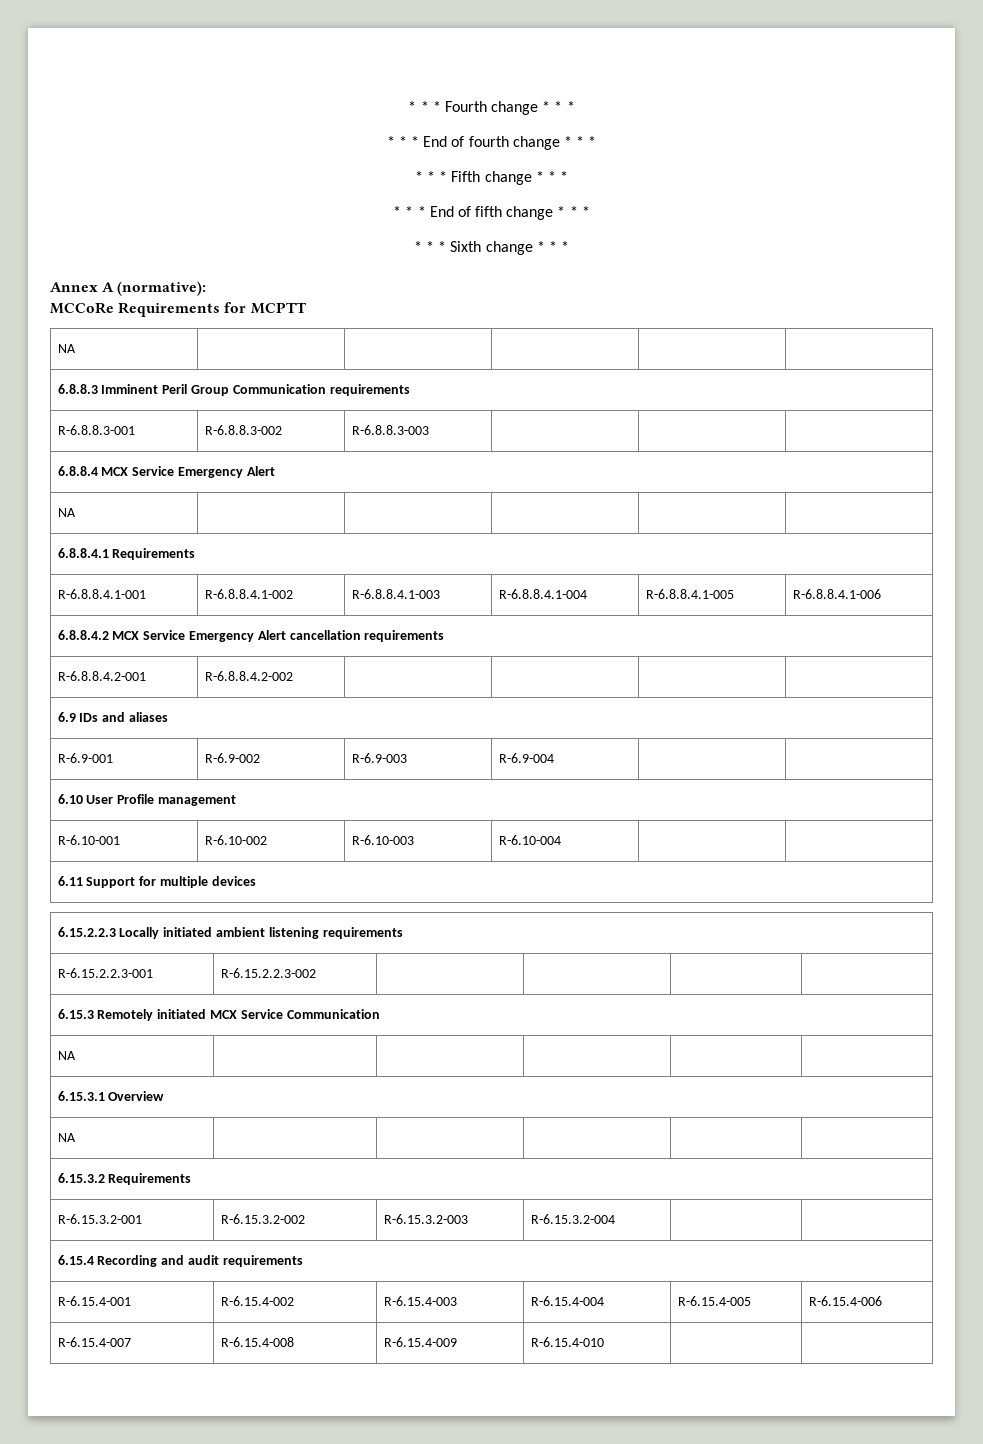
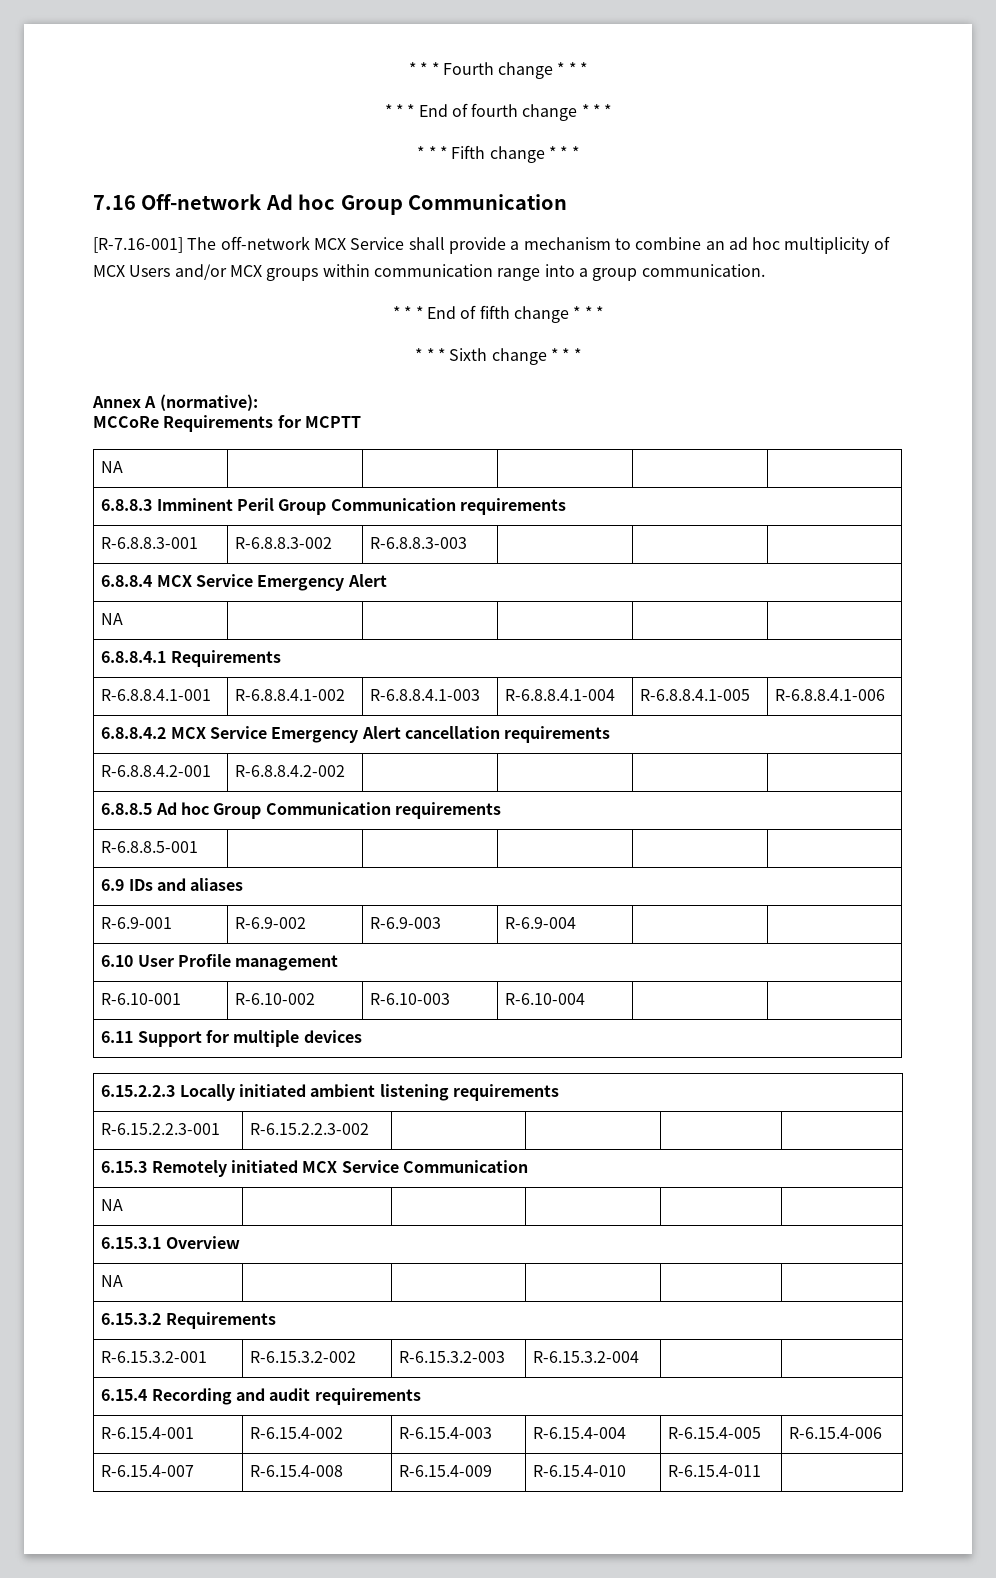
(569, 176) none -> [93,194,567,215] [93,236,890,254] [93,264,765,281] // 7.16 Off-network Ad hoc Group Communication // [R-7.16-001] The off-network MCX Service shall provide a mechanism to combine an ad hoc multiplicity of MCX Users and/or MCX groups within communication range into a group communication.
(293, 676) none -> [101,802,501,819] [101,841,199,853] // 6.8.8.5 Ad hoc Group Communication requirements // R-6.8.8.5-001 | | | | |
(604, 1342) none -> [668,1465,762,1477] R-6.15.4-011

